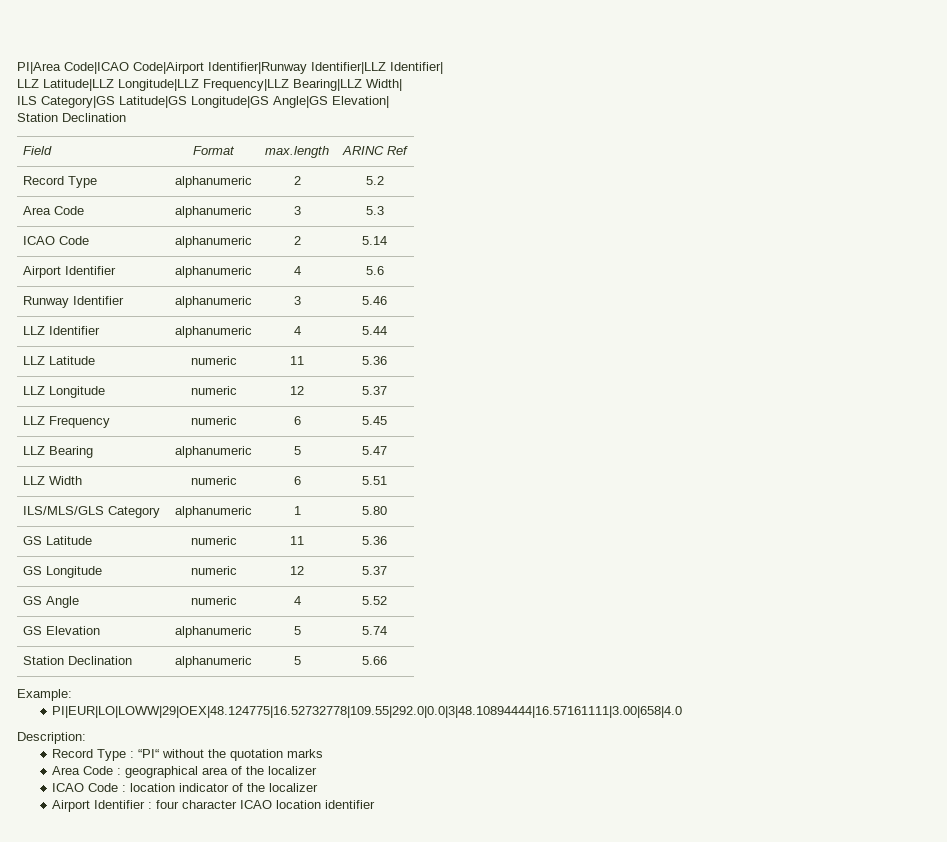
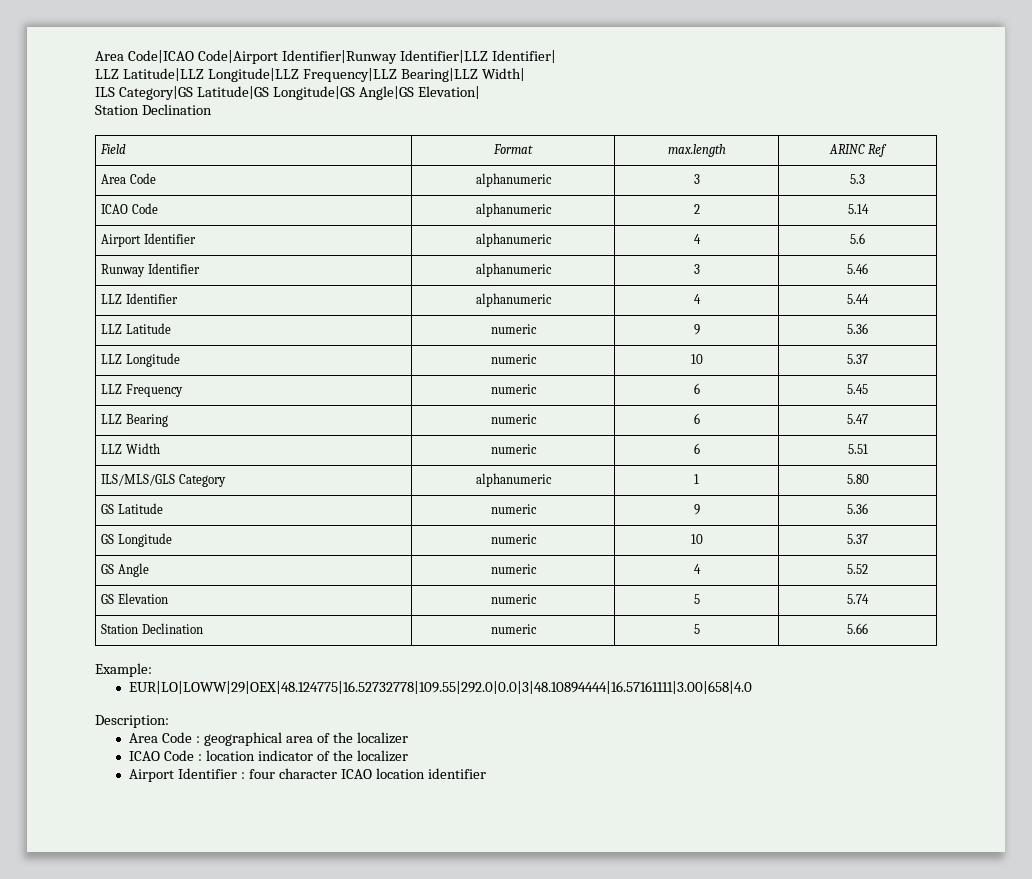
[17,62,61,74] PI|Area -> [95,51,124,61] Area
[23,176,98,188] [175,176,252,188] [293,176,301,185] [365,176,384,185] // Record Type | alphanumeric | 2 | 5.2 -> (887, 150) none
[290,356,304,365] 11 -> [693,324,700,335] 9
[290,386,304,395] 12 -> [690,354,703,364] 10
[175,446,252,458] [293,446,301,455] alphanumeric | 5 -> [490,414,537,424] [693,413,700,424] numeric | 6
[290,536,304,545] 11 -> [693,504,700,515] 9
[290,566,304,575] 12 -> [690,534,703,544] 10
[175,626,252,638] alphanumeric -> [490,594,537,604] numeric
[175,656,252,668] alphanumeric -> [490,624,537,634] numeric
[52,706,683,718] PI|EUR|LO|LOWW|29|OEX|48.124775|16.52732778|109.55|292.0|0.0|3|48.10894444|16.57161111|3.00|658|4.0 -> [129,681,753,694] EUR|LO|LOWW|29|OEX|48.124775|16.52732778|109.55|292.0|0.0|3|48.10894444|16.57161111|3.00|658|4.0
[52,749,324,761] // Record Type : “PI“ without the quotation marks -> (169, 721) none

